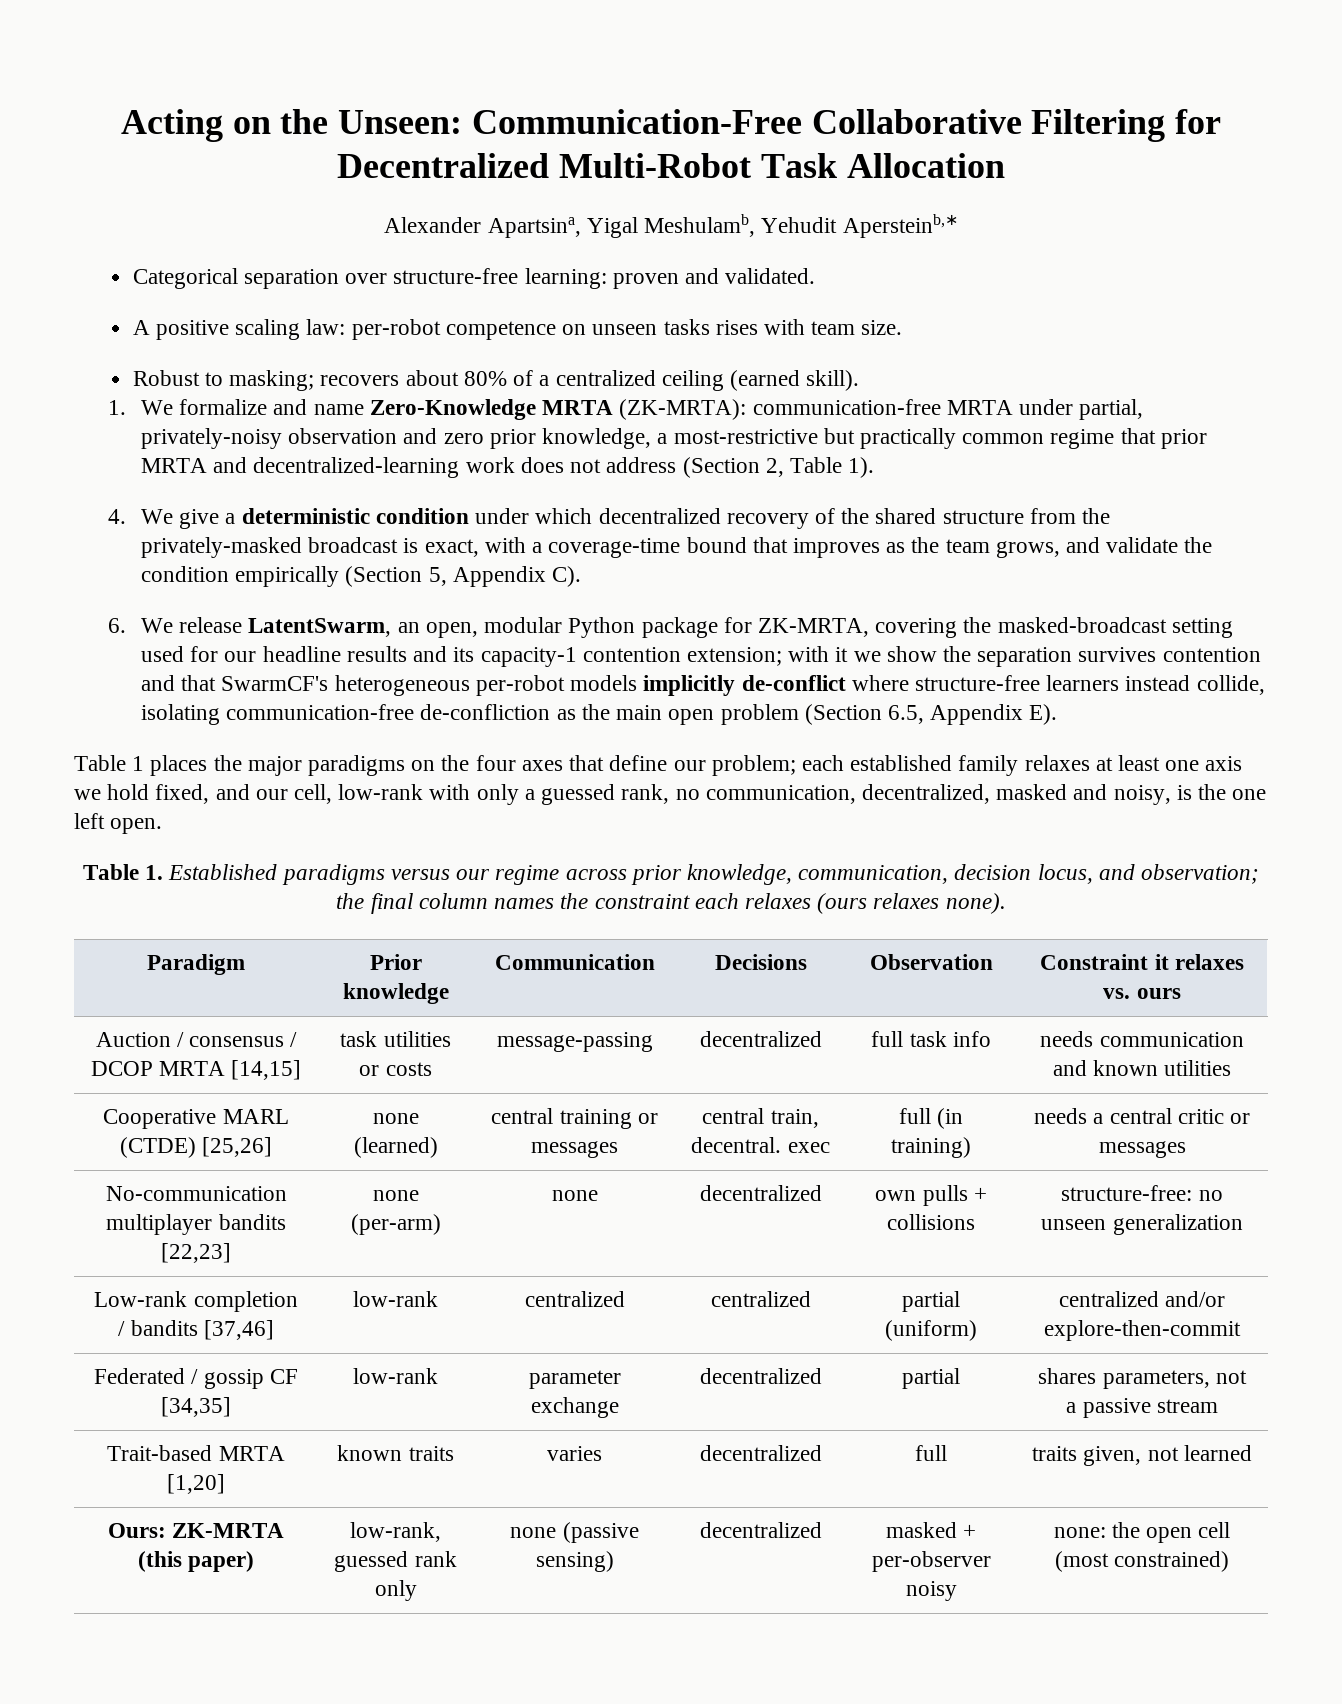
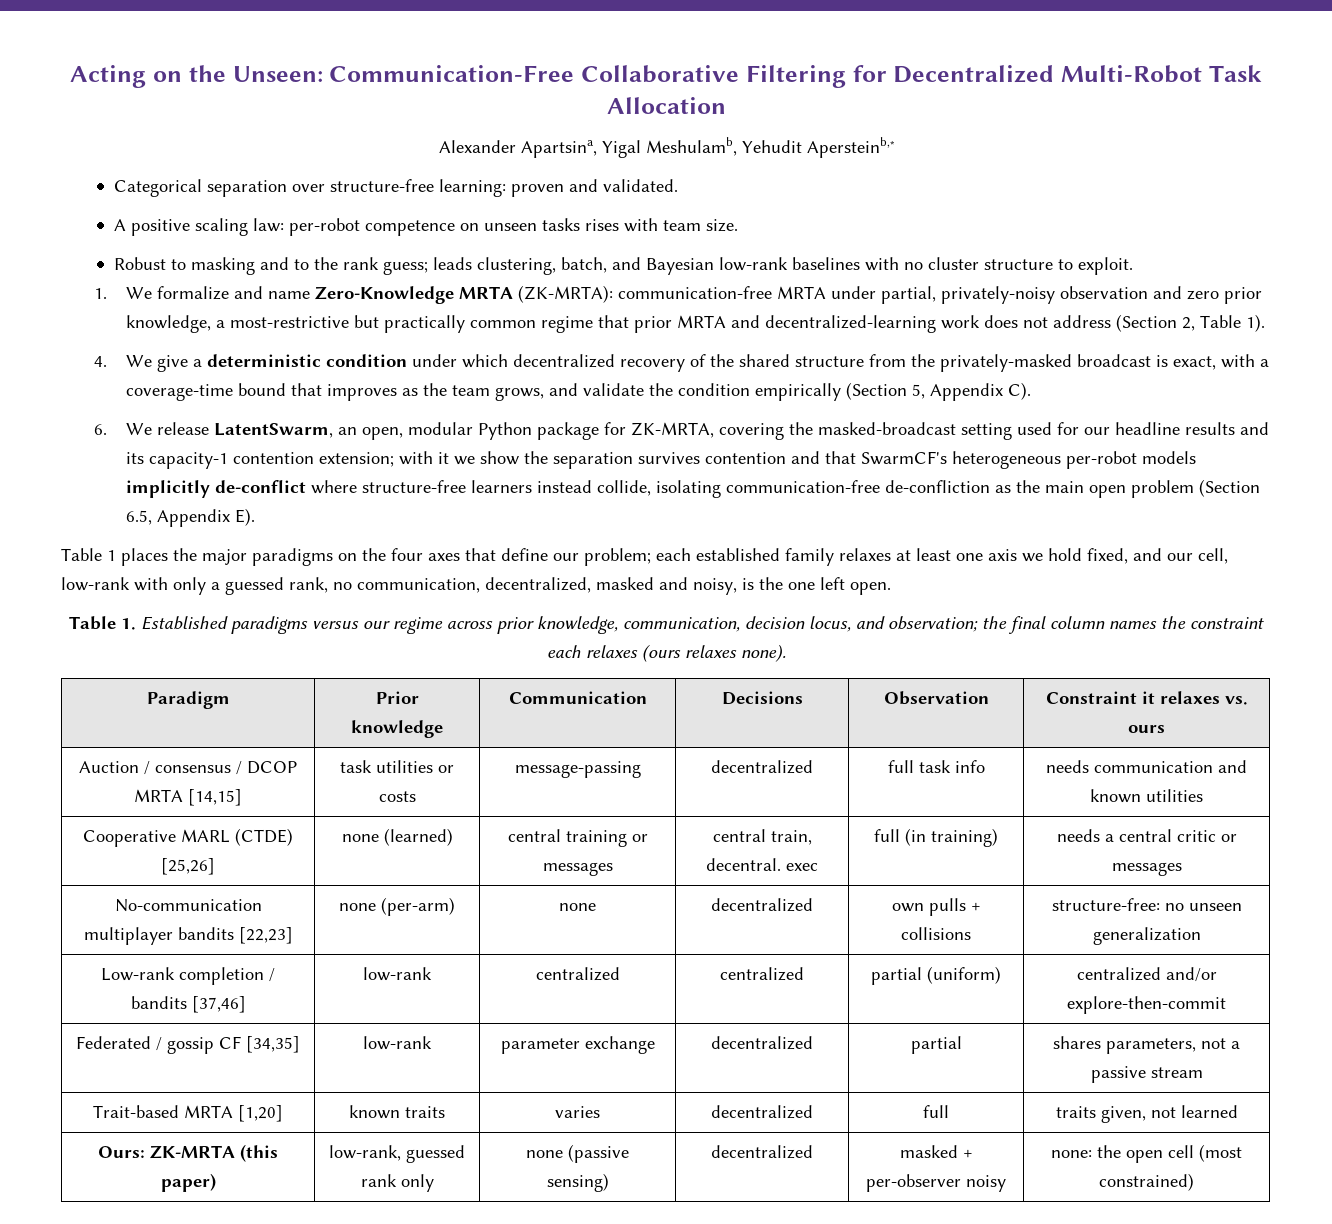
[229,370,860,391] masking; recovers about 80% of a centralized ceiling (earned skill). -> [190,257,1133,275] masking and to the rank guess; leads clustering, batch, and Bayesian low-rank baselines with no cluster structure to exploit.

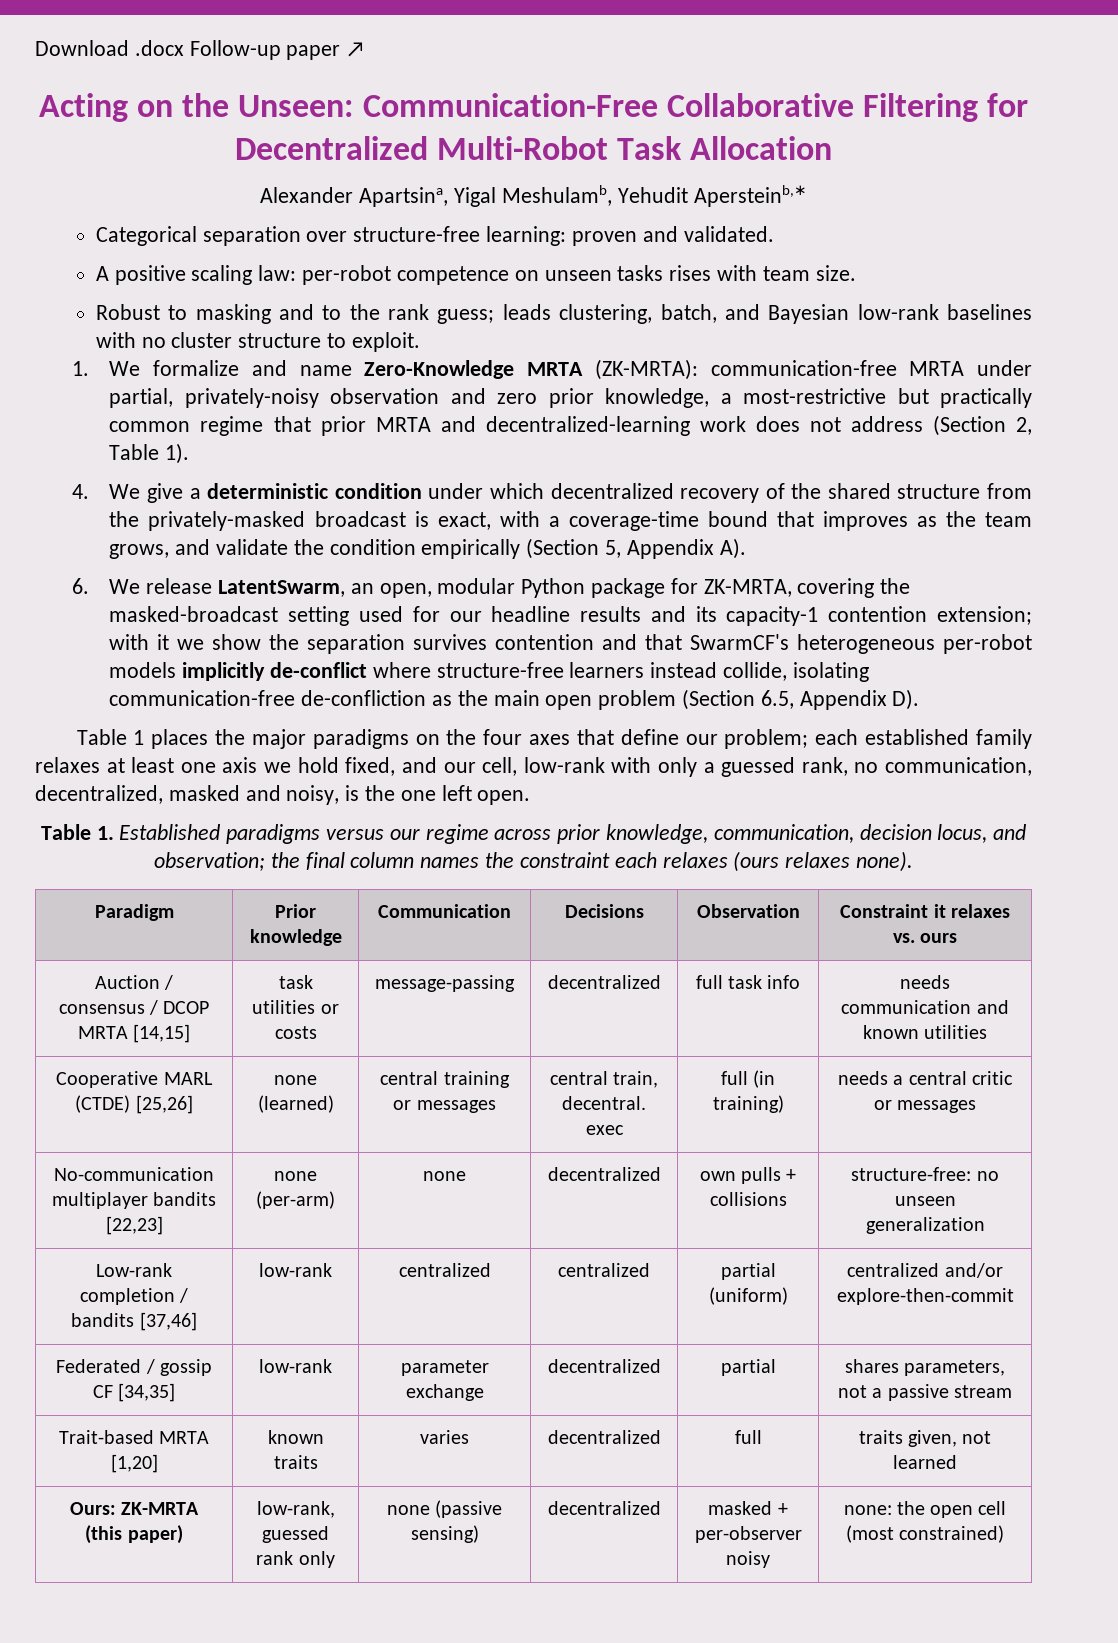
(70, 76) none -> [35,40,366,60] Download .docx Follow-up paper ↗ //
[1008,382,1032,400] C). -> [719,538,746,559] A).
[235,508,256,526] E). -> [892,689,920,710] D).

